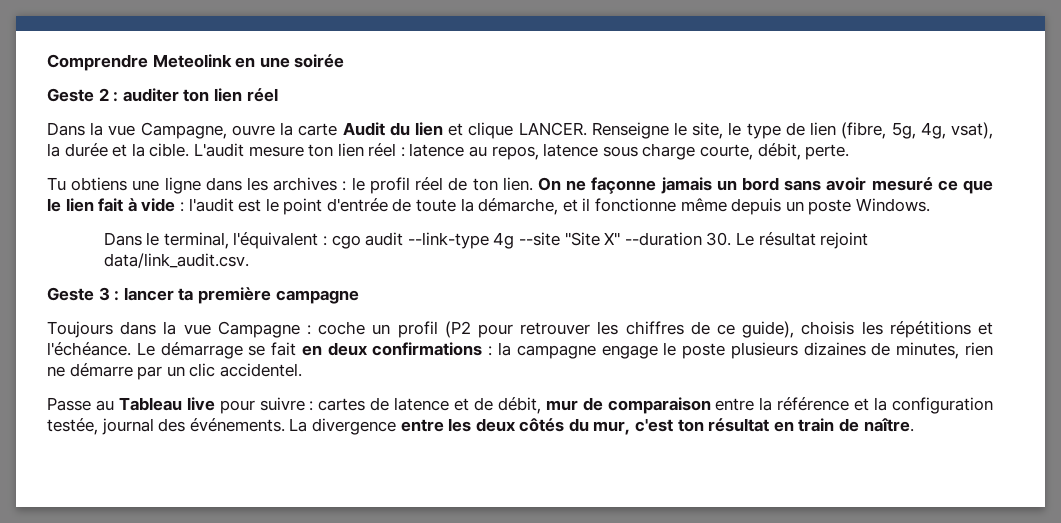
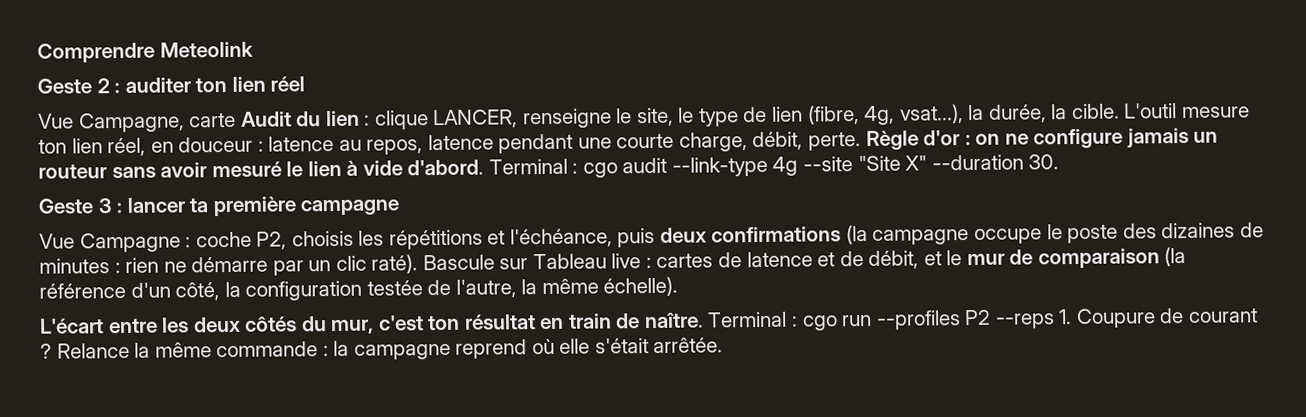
[235,54,345,68] en une soirée -> (254, 49) none
[47,122,669,139] Dans la vue Campagne, ouvre la carte Audit du lien et clique LANCER. Renseigne -> [38,108,612,133] Vue Campagne, carte Audit du lien : clique LANCER, renseigne
[891,122,994,139] [47,143,128,157] 5g, 4g, vsat), la durée et -> [864,104,1047,126] 4g, vsat...), la durée,
[193,143,244,157] L'audit -> [1124,103,1178,119] L'outil
[368,143,397,157] réel -> [107,136,254,157] réel, en douceur
[602,143,850,160] [47,177,657,194] sous charge courte, débit, perte. // Tu obtiens une ligne dans les archives : le profil réel de ton lien. On ne façonne -> [498,128,1124,154] pendant une courte charge, débit, perte. Règle d'or : on ne configure
[741,177,779,191] bord -> [38,164,107,179] routeur
[937,180,994,194] ce que -> (282, 169) none
[98,198,124,212] fait -> (342, 168) none
[179,198,930,215] [103,232,319,249] : l'audit est le point d'entrée de toute la démarche, et il fonctionne même depuis un poste Windows. // Dans le terminal, l'équivalent -> [407,158,568,176] d'abord. Terminal
[735,232,869,249] [103,253,249,268] Le résultat rejoint data/link_audit.csv. -> (1060, 162) none
[47,321,994,338] [47,342,658,359] Toujours dans la vue Campagne : coche un profil (P2 pour retrouver les chiffres de ce guide), choisis les répétitions et l'échéance. Le démarrage se fait en deux confirmations : la campagne engage -> [39,224,1043,253] Vue Campagne : coche P2, choisis les répétitions et l'échéance, puis deux confirmations (la campagne occupe
[730,342,798,359] plusieurs -> [1122,223,1157,239] des
[896,342,960,359] minutes, -> [39,258,121,274] minutes :
[219,363,302,377] [47,397,305,414] accidentel. // Passe au Tableau live pour suivre -> [371,253,642,274] raté). Bascule sur Tableau live
(541, 405) none -> [923,250,963,266] et le
[715,397,994,414] [47,418,396,435] entre la référence et la configuration testée, journal des événements. La divergence -> [1164,246,1187,267] [39,276,679,301] [40,318,104,334] (la référence d'un côté, la configuration testée de l'autre, la même échelle). // L'écart
(914, 425) none -> [707,308,1258,331] [40,337,724,360] Terminal : cgo run --profiles P2 --reps 1. Coupure de courant ? Relance la même commande : la campagne reprend où elle s'était arrêtée.

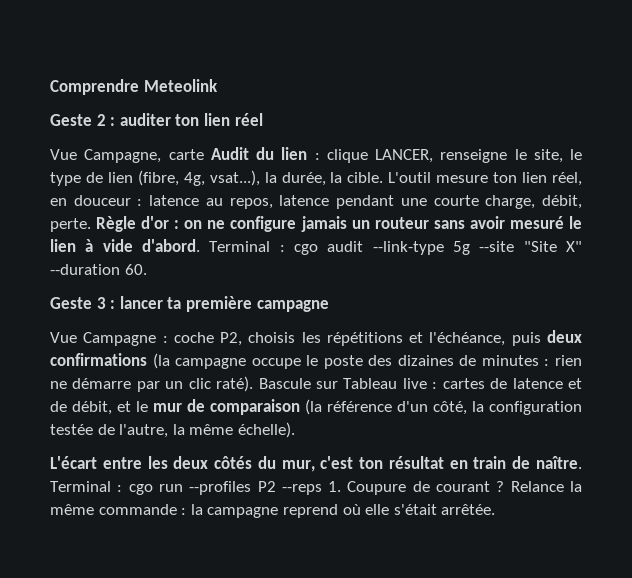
[772,156,799,176] 4g -> [452,241,470,255] 5g
[1028,154,1060,170] 30. -> [124,264,147,275] 60.

